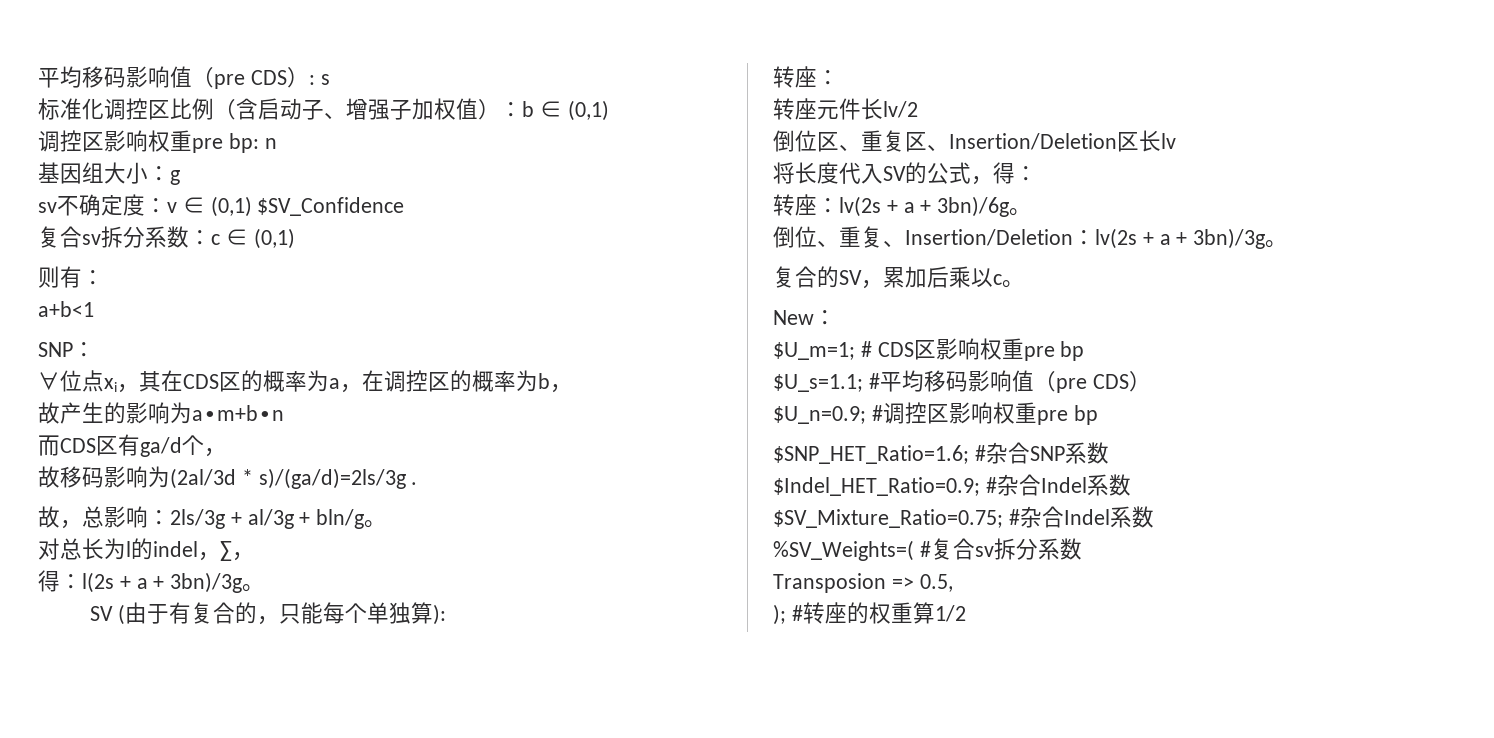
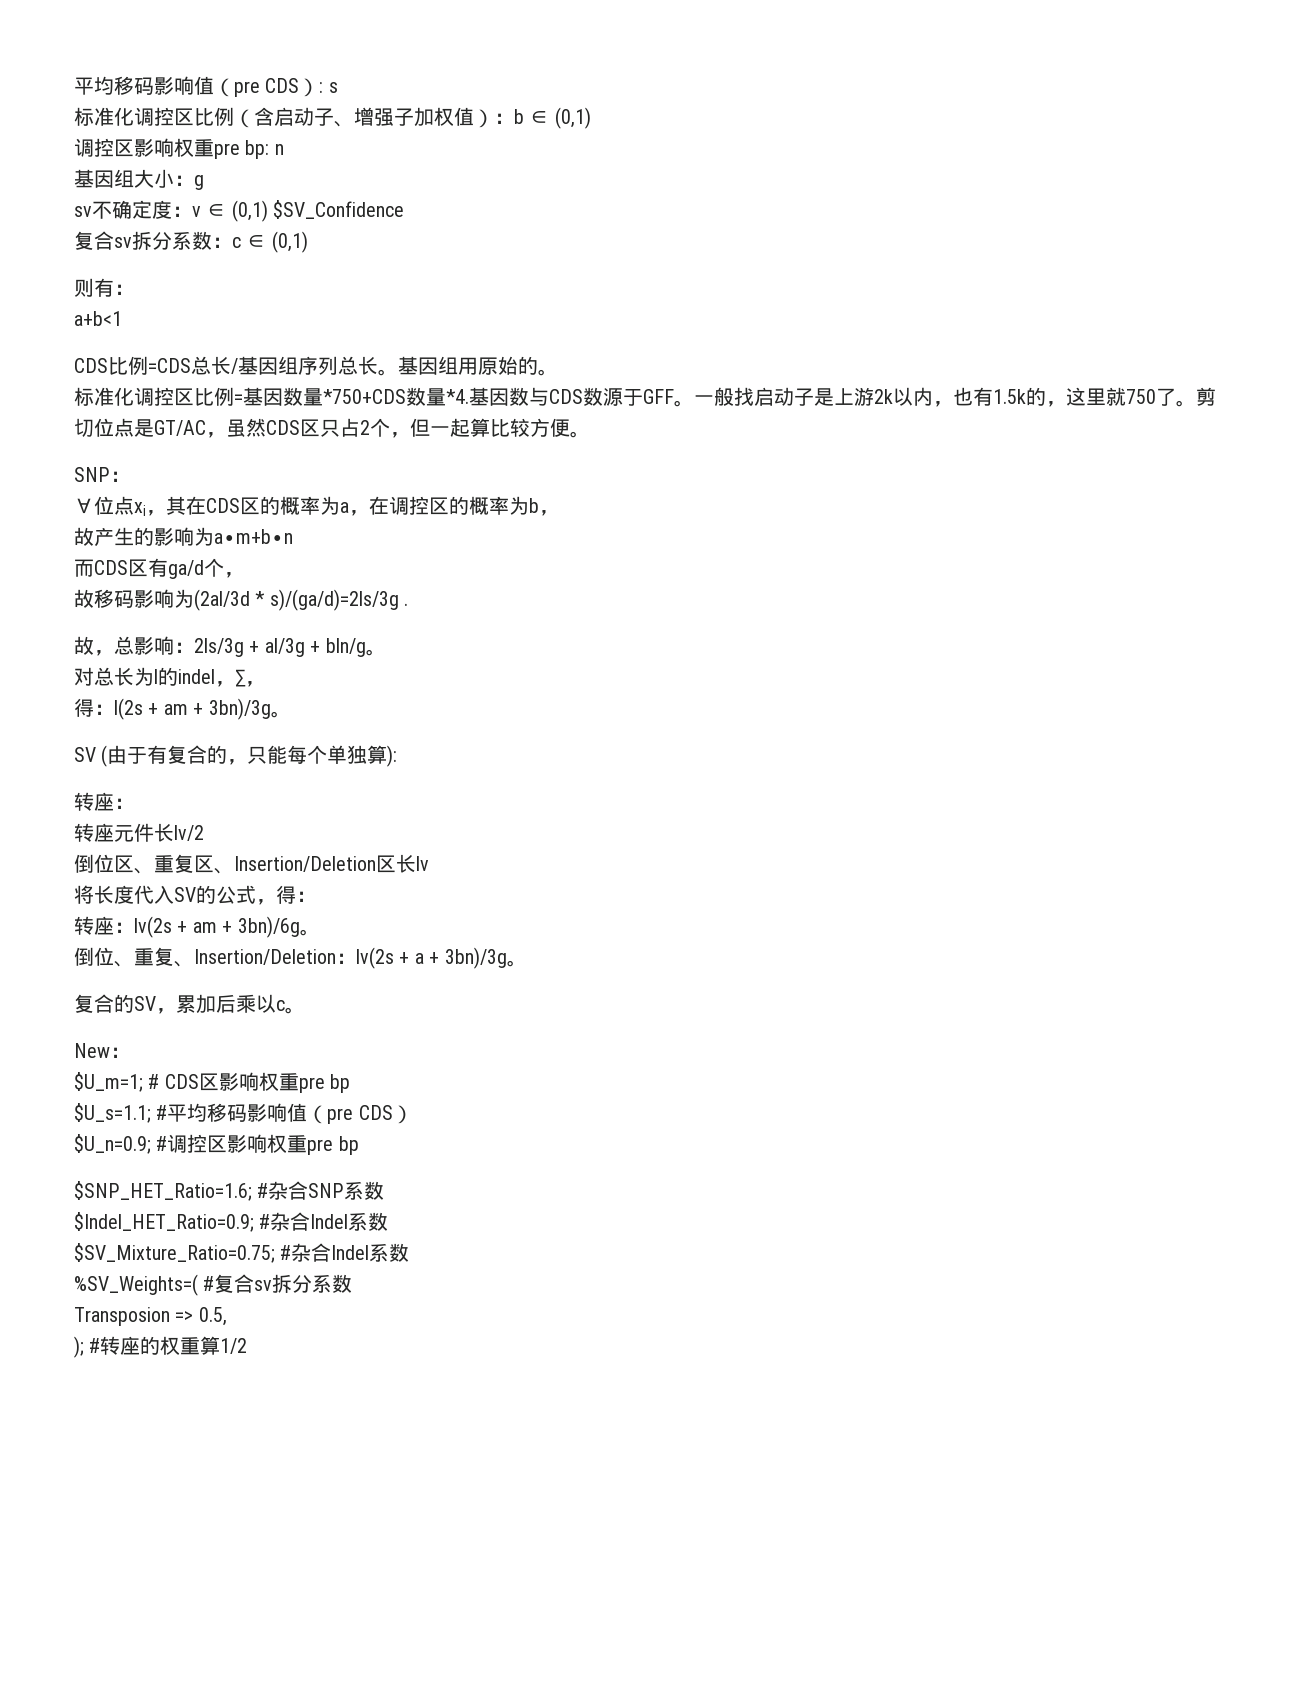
(94, 309) none -> [74,356,558,376] [74,387,1216,407] [74,418,590,438] // CDS比例=CDS总长/基因组序列总长。基因组用原始的。 // 标准化调控区比例=基因数量*750+CDS数量*4.基因数与CDS数源于GFF。一般找启动子是上游2k以内，也有1.5k的，这里就750了。剪切位点是GT/AC，虽然CDS区只占2个，但一起算比较方便。
[136,578,148,589] a -> [163,704,188,715] am
[903,202,915,213] a -> [192,922,217,933] am

